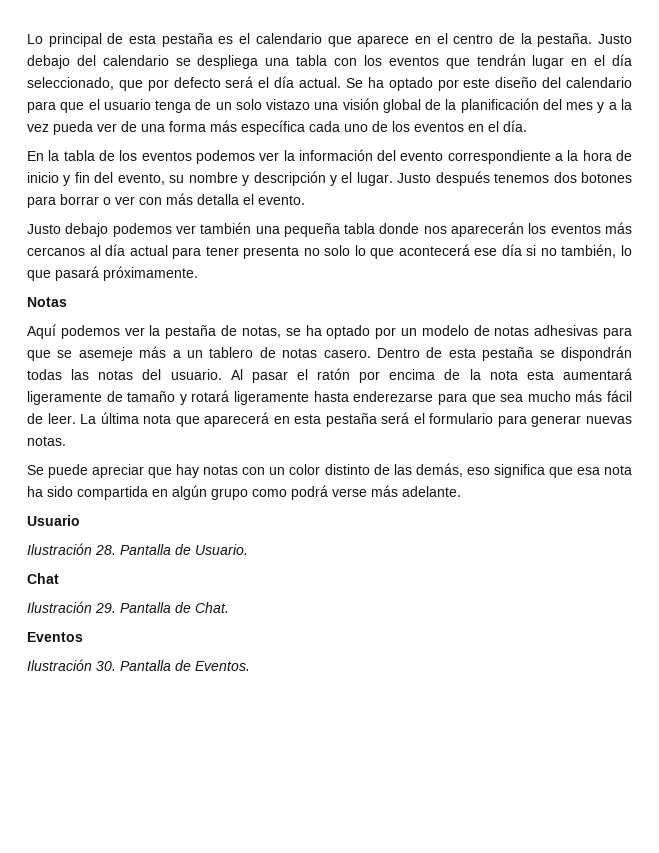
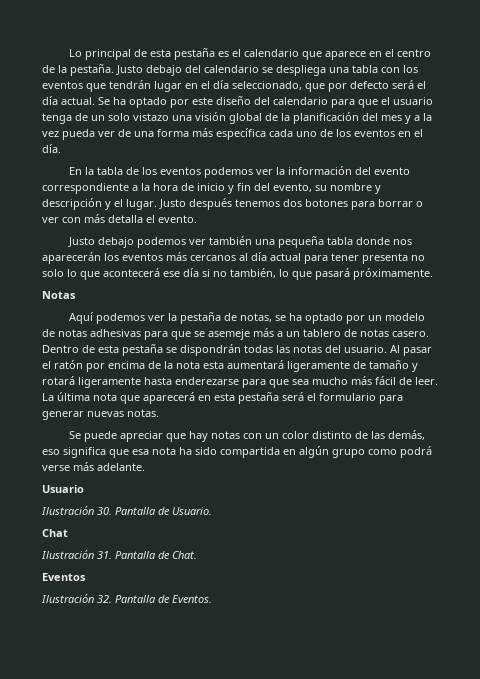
[95,545,116,555] 28. -> [97,507,112,515] 30.
[95,603,116,613] 29. -> [97,551,112,559] 31.
[96,661,116,671] 30. -> [97,595,112,603] 32.

